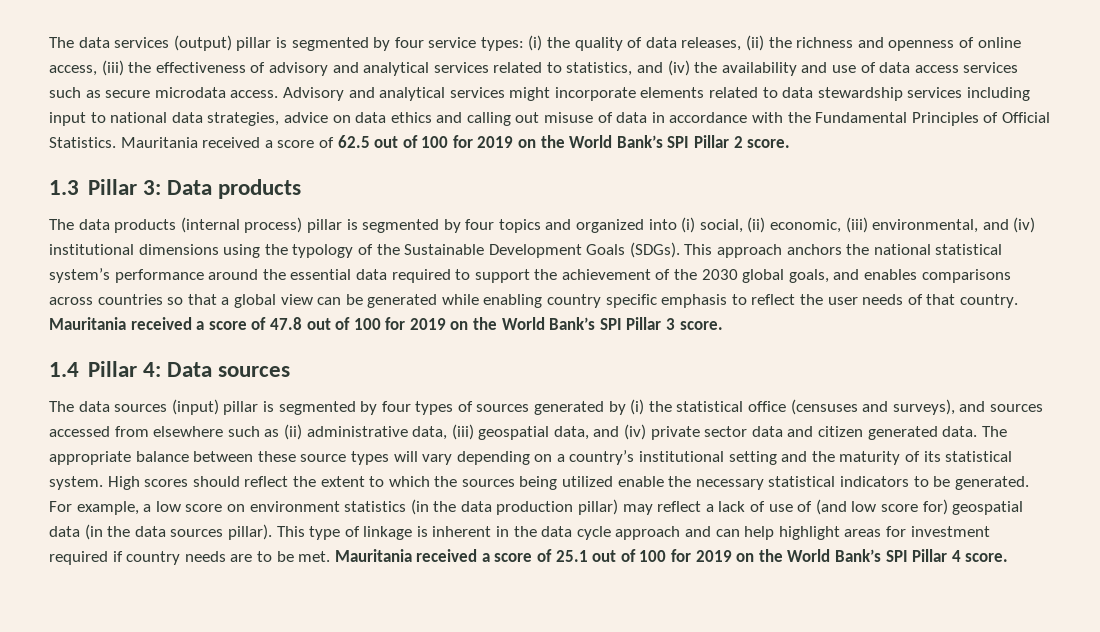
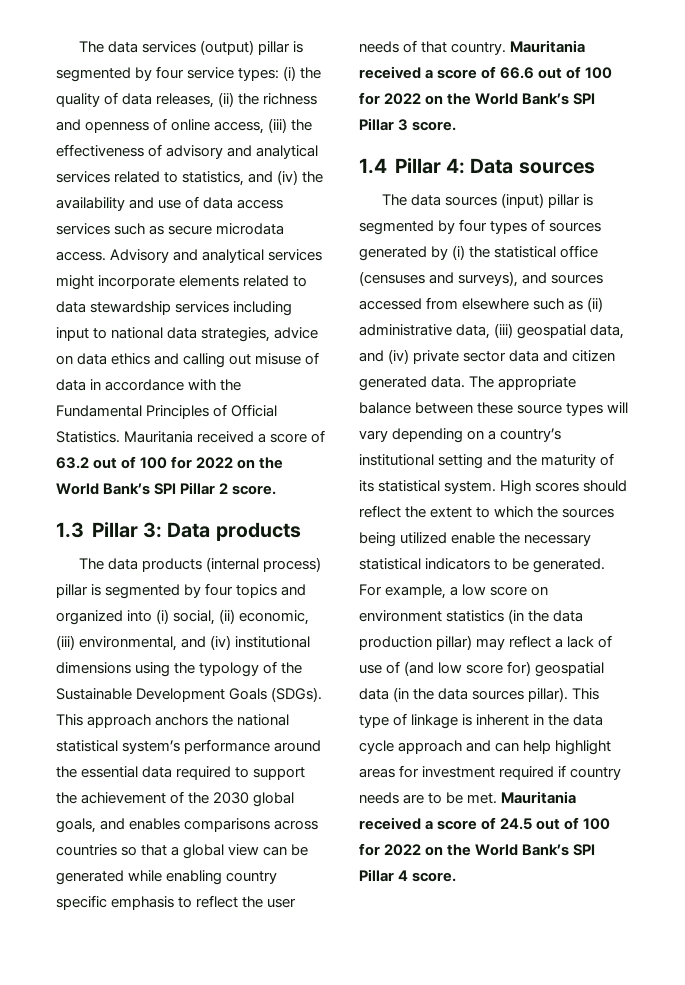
[337,135,514,148] 62.5 out of 100 for 2019 -> [56,456,234,469] 63.2 out of 100 for 2022
[269,317,446,330] 47.8 out of 100 for 2019 -> [500,66,613,79] [359,92,422,105] 66.6 out of 100 for 2022
[555,549,732,562] 25.1 out of 100 for 2019 -> [500,817,611,830] [359,843,422,856] 24.5 out of 100 for 2022

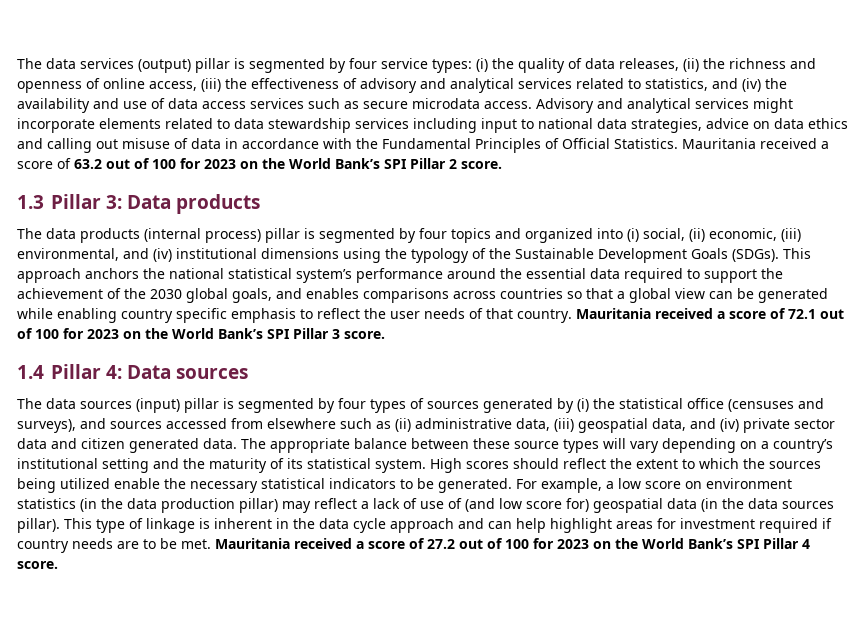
[196,457,234,469] 2022 -> [204,159,236,169] 2023
[500,66,613,79] [359,92,422,105] 66.6 out of 100 for 2022 -> [788,309,844,319] [17,328,119,339] 72.1 out of 100 for 2023
[500,817,611,830] [359,843,422,856] 24.5 out of 100 for 2022 -> [427,538,589,549] 27.2 out of 100 for 2023

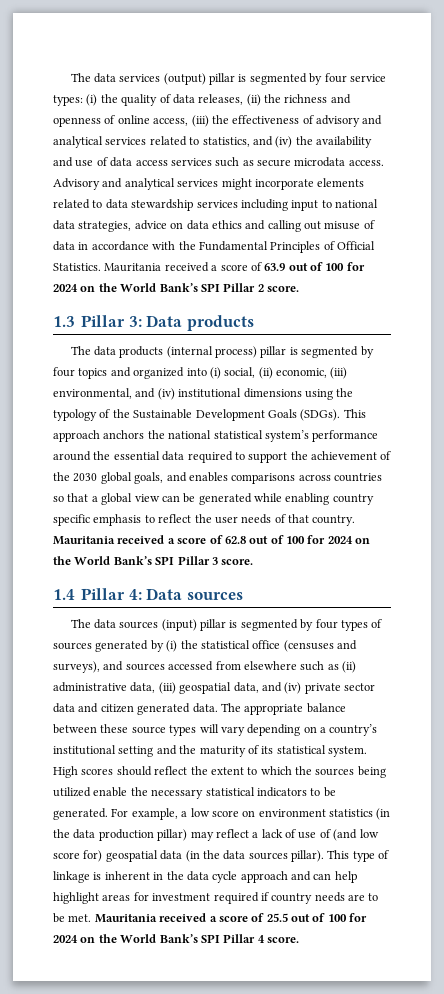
[74,158,236,169] 63.2 out of 100 for 2023 -> [264,262,365,271] [53,284,78,292] 63.9 out of 100 for 2024
[788,309,844,319] [17,328,119,339] 72.1 out of 100 for 2023 -> [224,535,353,544] 62.8 out of 100 for 2024
[427,538,589,549] 27.2 out of 100 for 2023 -> [266,913,368,922] [53,935,78,943] 25.5 out of 100 for 2024

